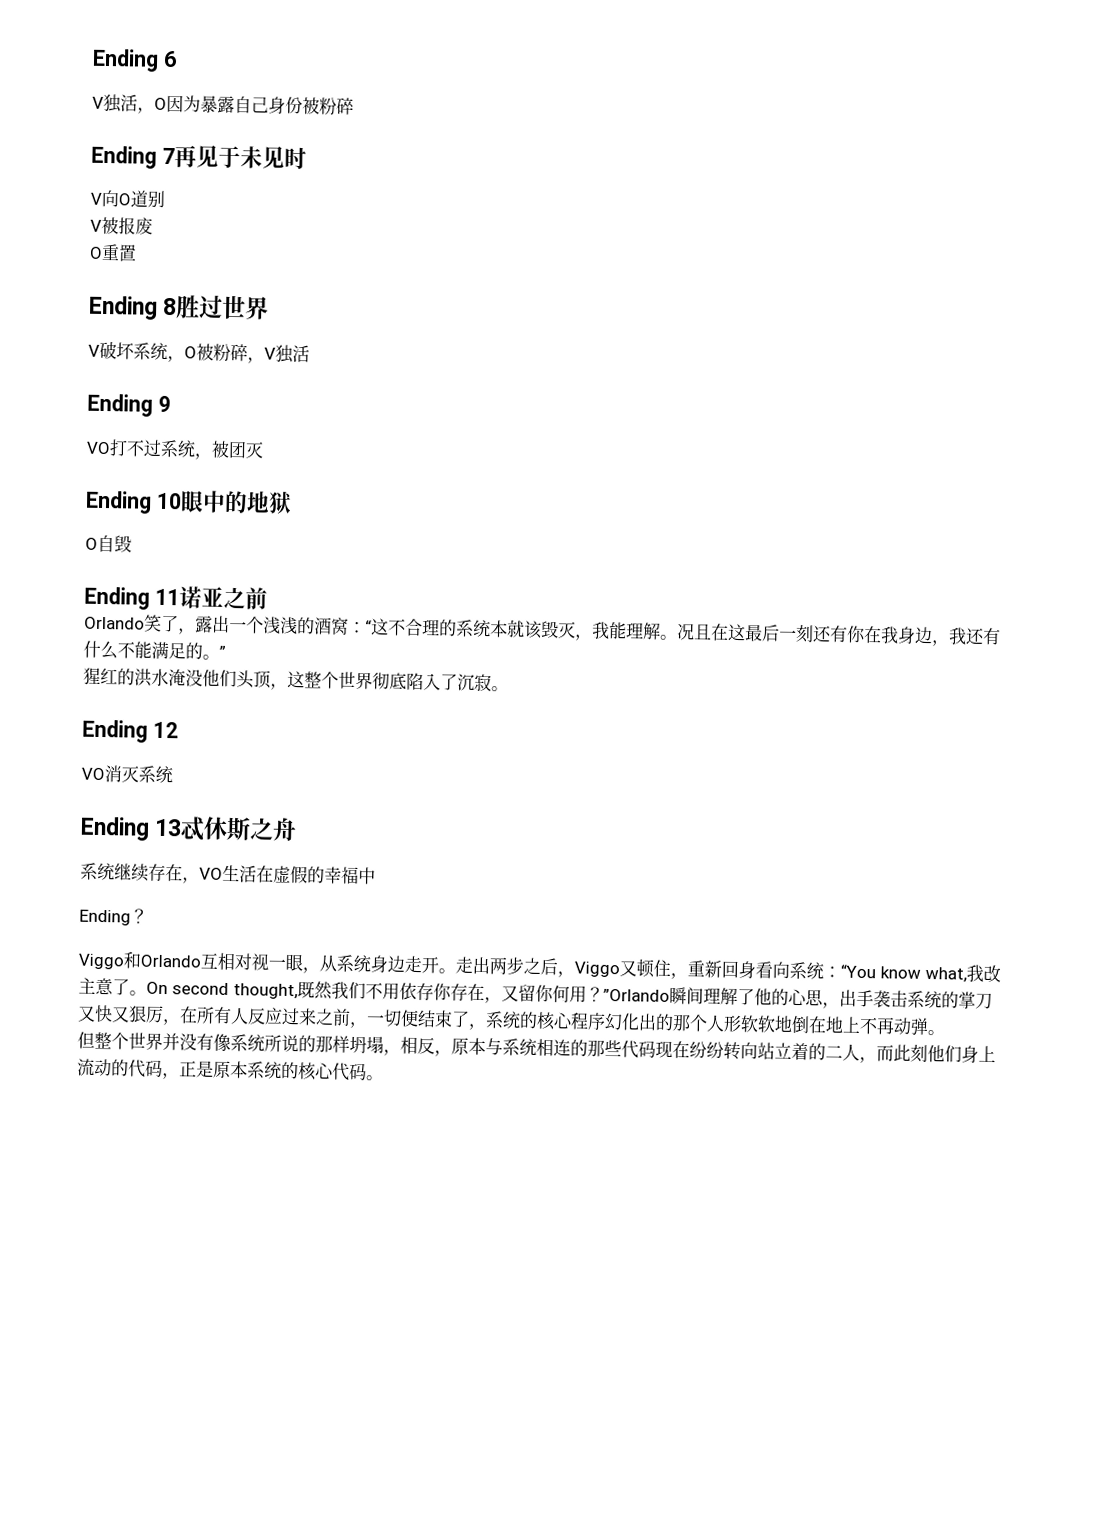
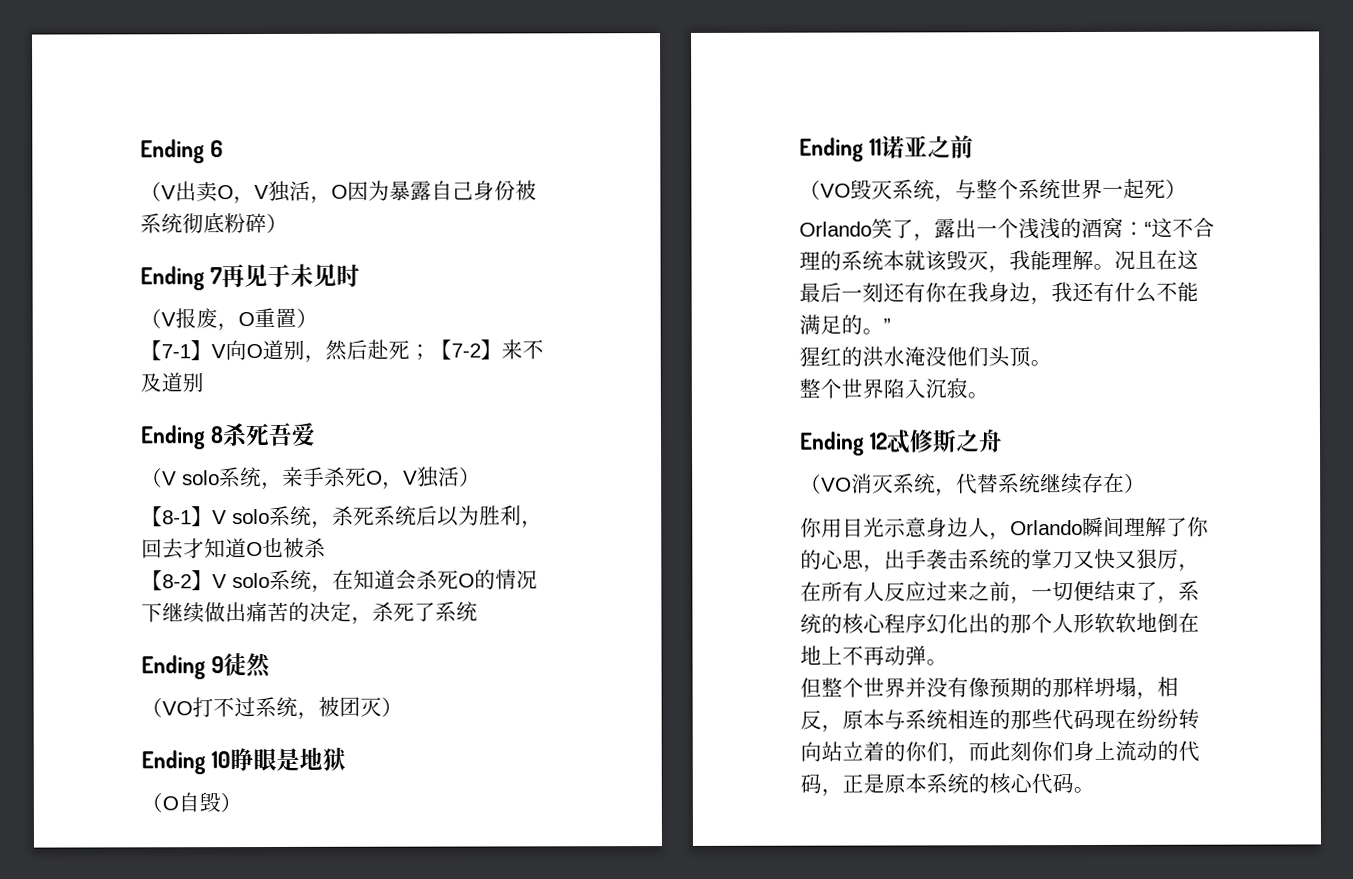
(177, 59) none -> [140,181,255,205] （V出卖O，
[319,97,354,116] 粉碎 -> [140,212,288,234] 系统彻底粉碎）
[90,189,165,208] [90,216,153,235] [89,243,137,262] [88,295,270,320] [88,340,310,364] V向O道别 // V被报废 // O重置 // Ending 8胜过世界 // V破坏系统，O被粉碎，V独活 -> [140,307,318,332] [140,339,544,363] [140,372,204,393] [140,422,317,450] [141,466,481,491] [141,505,543,529] [141,537,326,560] [141,569,538,593] [141,601,478,625] （V报废，O重置） // 【7-1】V向O道别，然后赴死；【7-2】来不及道别 // Ending 8杀死吾爱 // （V solo系统，亲手杀死O，V独活） // 【8-1】V solo系统，杀死系统后以为胜利，回去才知道O也被杀 // 【8-2】V solo系统，在知道会杀死O的情况下继续做出痛苦的决定，杀死了系统
(171, 404) // -> [223,652,272,679] [141,697,163,718] 徒然 // （
(264, 450) none -> [381,696,403,717] ）
[179,490,248,514] 眼中的 -> [230,747,301,772] 睁眼是
(292, 502) none -> [141,792,163,813] （
(132, 544) none -> [220,792,242,813] ）
(268, 598) none -> [799,178,1187,203] // （VO毁灭系统，与整个系统世界一起死）
[270,670,458,691] ，这整个世界彻底陷入了 -> [1030,360,1052,367] [799,378,926,399] 。 // 整个世界陷入
(178, 730) // -> [886,429,1004,454] [800,473,822,494] 忒修斯之舟 // （
[80,816,298,842] [80,862,376,885] [79,908,148,926] [78,951,1001,983] [78,977,670,1004] // Ending 13忒休斯之舟 // 系统继续存在，VO生活在虚假的幸福中 // Ending？ // Viggo和Orlando互相对视一眼，从系统身边走开。走出两步之后，Viggo又顿住，重新回身看向系统：“You know what,我改主意了。On second thought,既然我们不用依存你存在，又留你何用？”Orlando -> [935,472,1146,497] [800,517,1083,541] ，代替系统继续存在） // 你用目光示意身边人，Orlando
[754,988,772,1006] 他 -> [1187,516,1209,537] 你
[230,1034,299,1053] 系统所说 -> [989,677,1032,699] 预期
[825,1043,860,1061] 二人 -> [905,741,948,762] 你们
[927,1045,945,1063] 他 -> [1031,741,1053,762] 你

